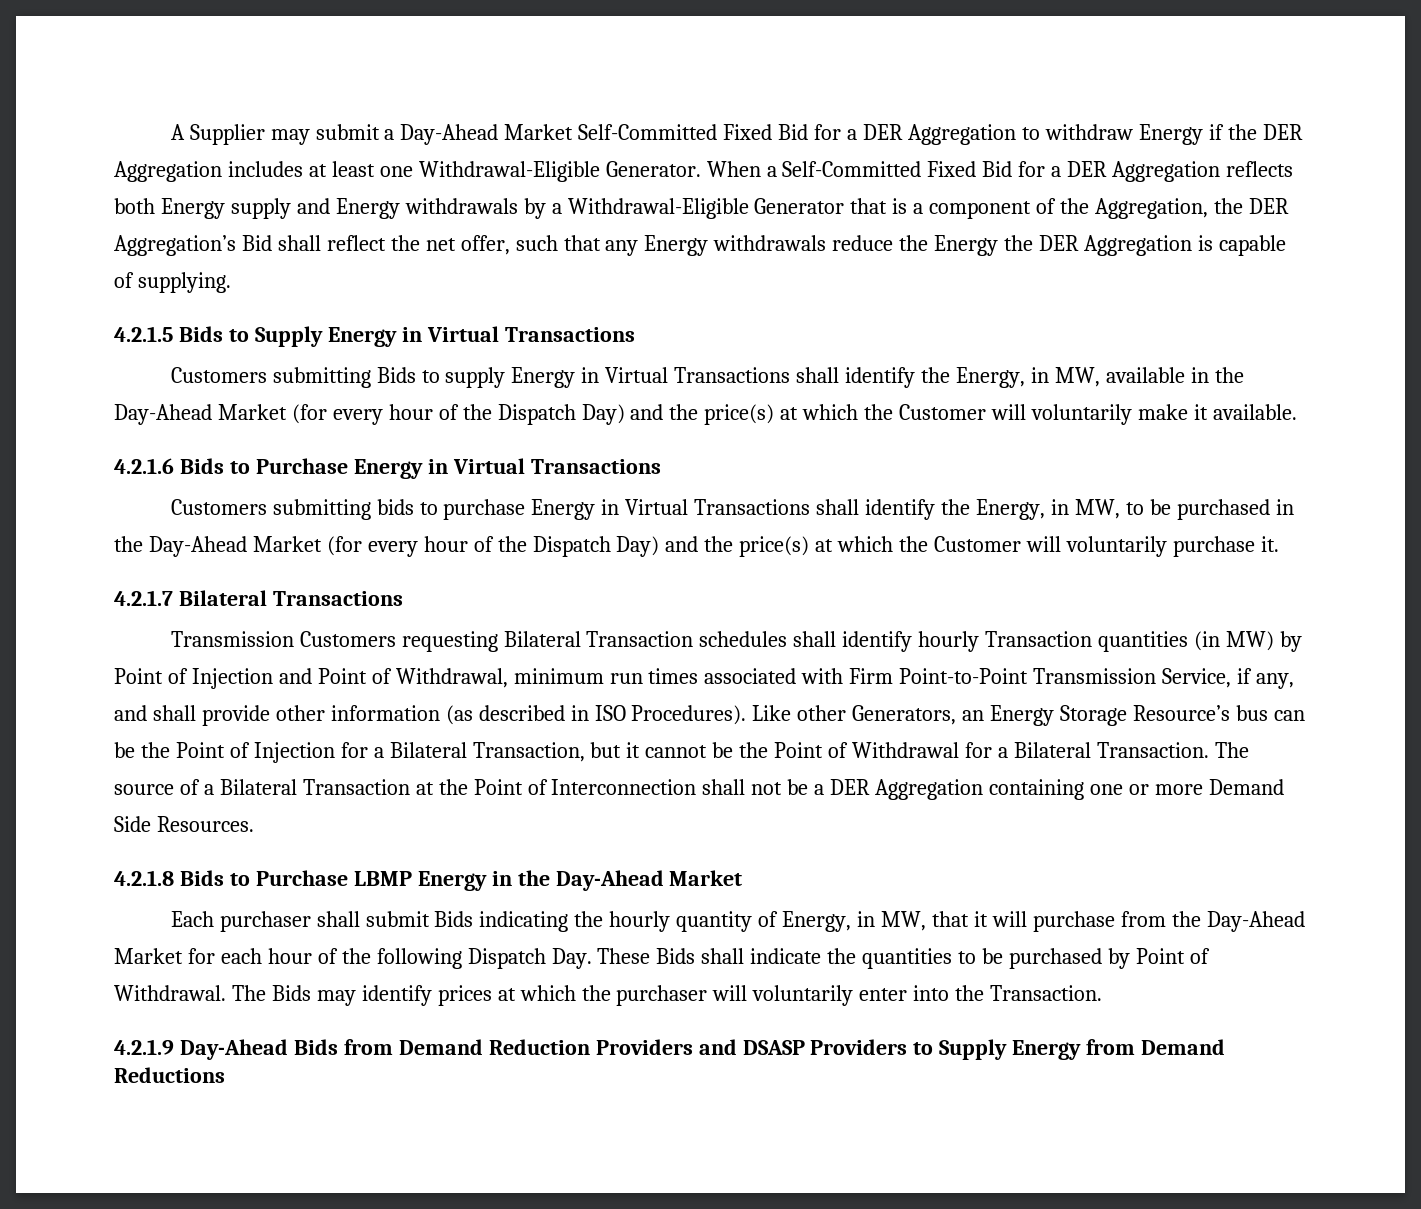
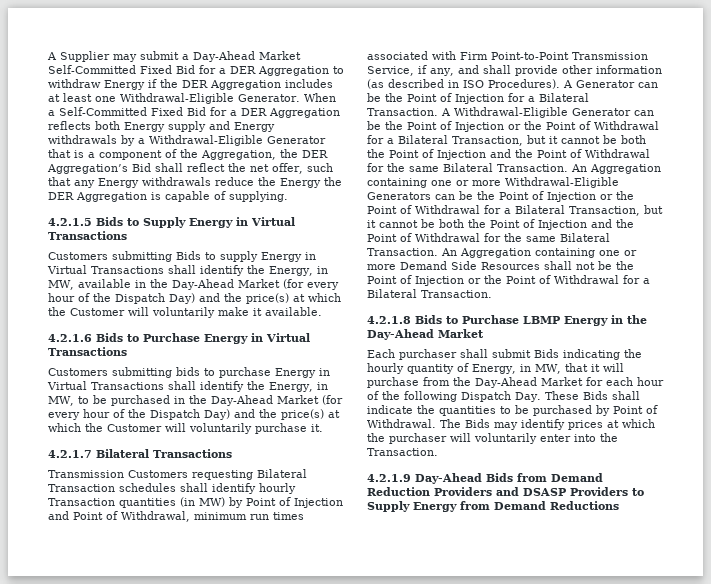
[752,705,1268,726] Like other Generators, an Energy Storage Resource’s bus -> [563,80,635,88] A Generator
[472,742,734,762] Transaction, but it cannot be -> [367,107,654,118] [367,121,659,132] [367,135,646,146] [367,149,650,160] [367,163,661,174] [367,177,619,188] [367,191,634,202] [367,205,663,216] [367,219,634,230] [367,233,610,242] [367,248,637,258] [367,261,634,270] [367,275,481,286] Transaction. A Withdrawal-Eligible Generator can be the Point of Injection or the Point of Withdrawal for a Bilateral Transaction, but it cannot be both the Point of Injection and the Point of Withdrawal for the same Bilateral Transaction. An Aggregation containing one or more Withdrawal-Eligible Generators can be the Point of Injection or the Point of Withdrawal for a Bilateral Transaction, but it cannot be both the Point of Injection and the Point of Withdrawal for the same Bilateral Transaction. An Aggregation containing one or more Demand Side Resources shall not be the Point of Injection or
[1214,742,1249,758] [114,779,1284,800] [114,816,254,832] The source of a Bilateral Transaction at the Point of Interconnection shall not be a DER Aggregation containing one or more Demand Side Resources. -> (492, 294) none

